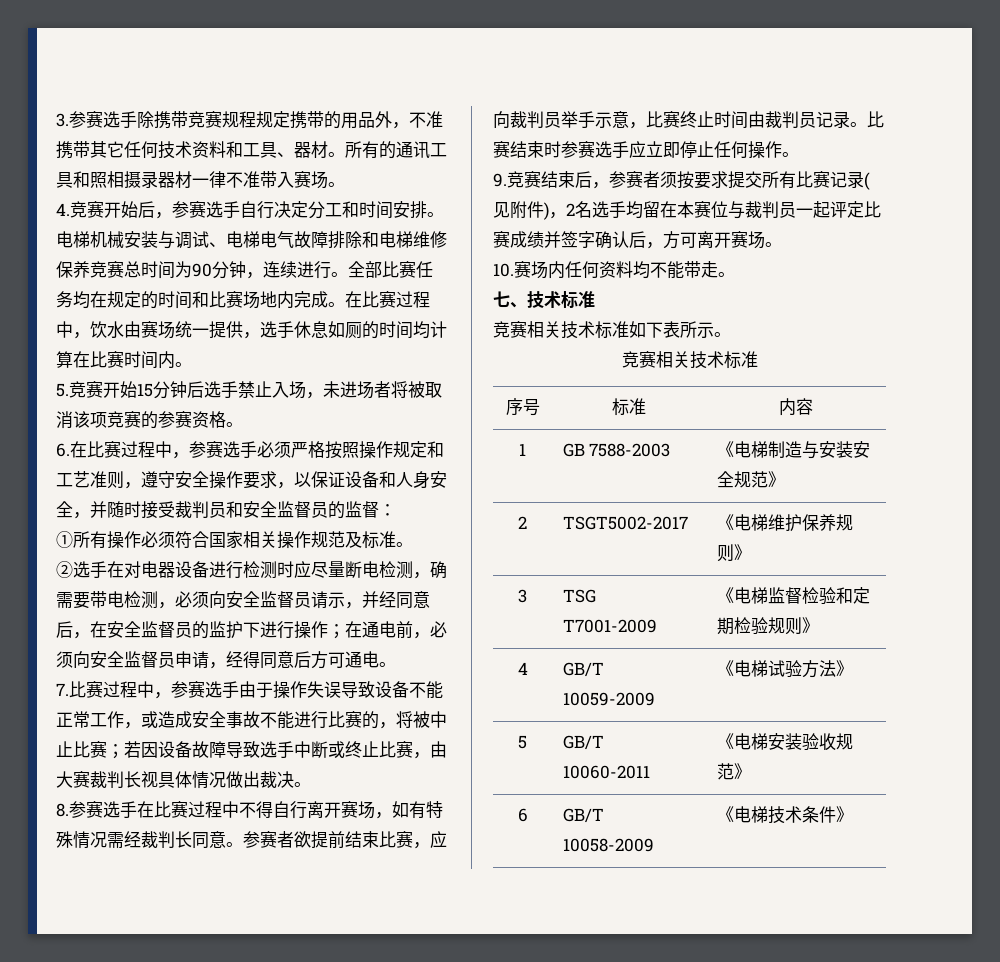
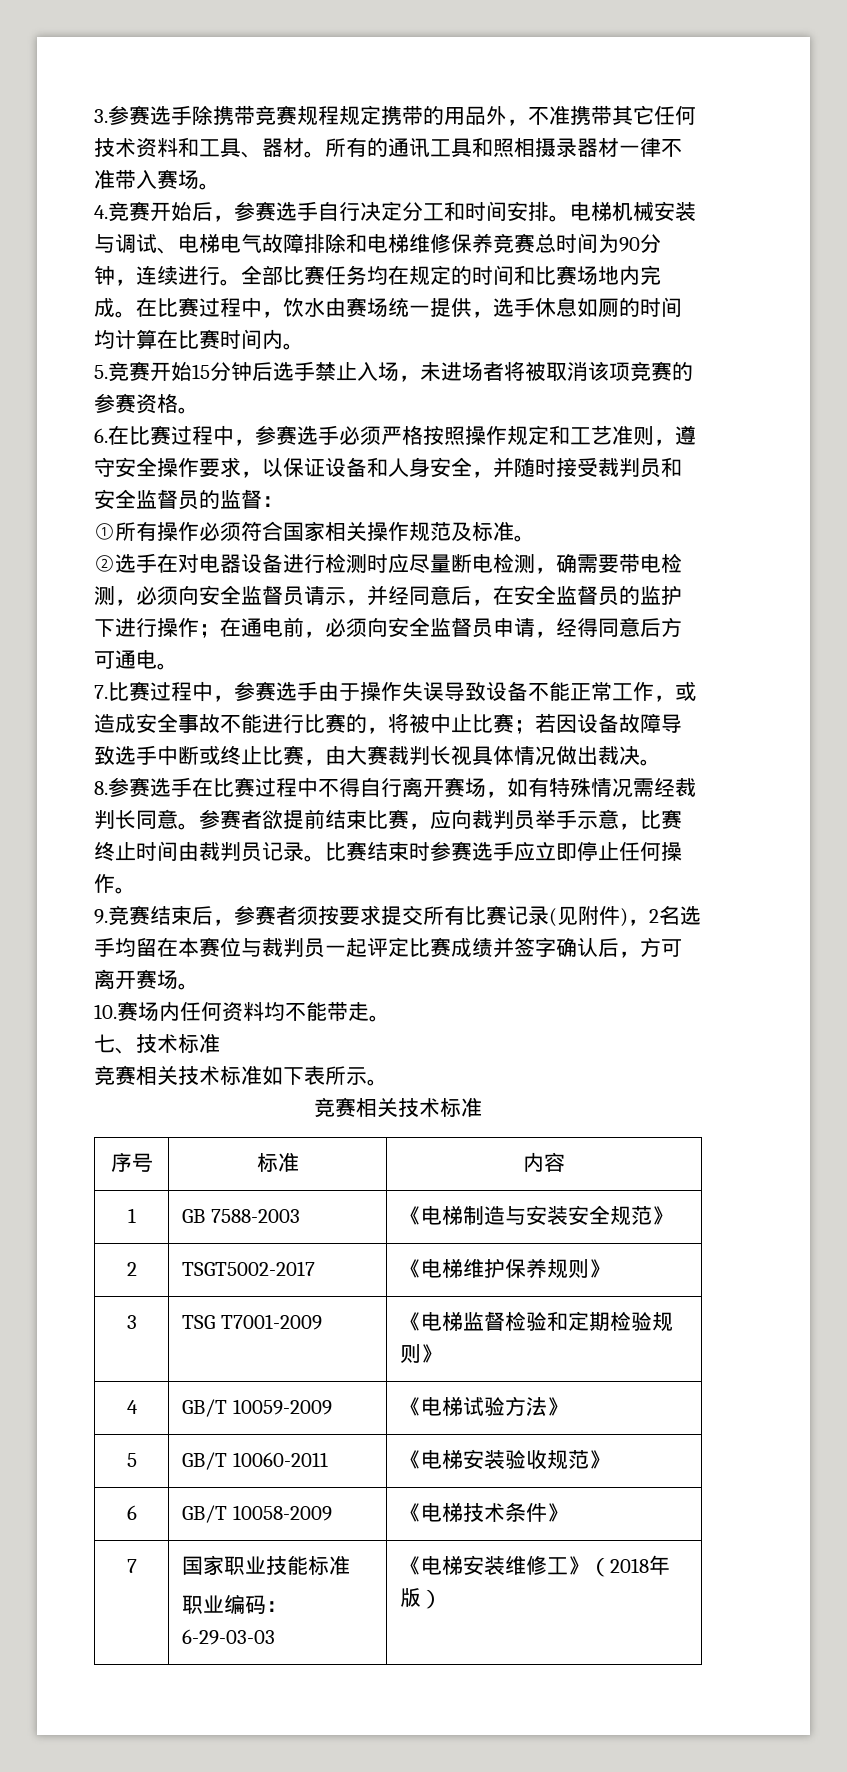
(853, 814) none -> [126,1559,137,1573] [182,1555,351,1575] [182,1594,288,1614] [182,1629,276,1645] [400,1555,671,1577] [400,1588,443,1609] // 7 | 国家职业技能标准 // 职业编码：6-29-03-03 | 《电梯安装维修工》（2018年版）

